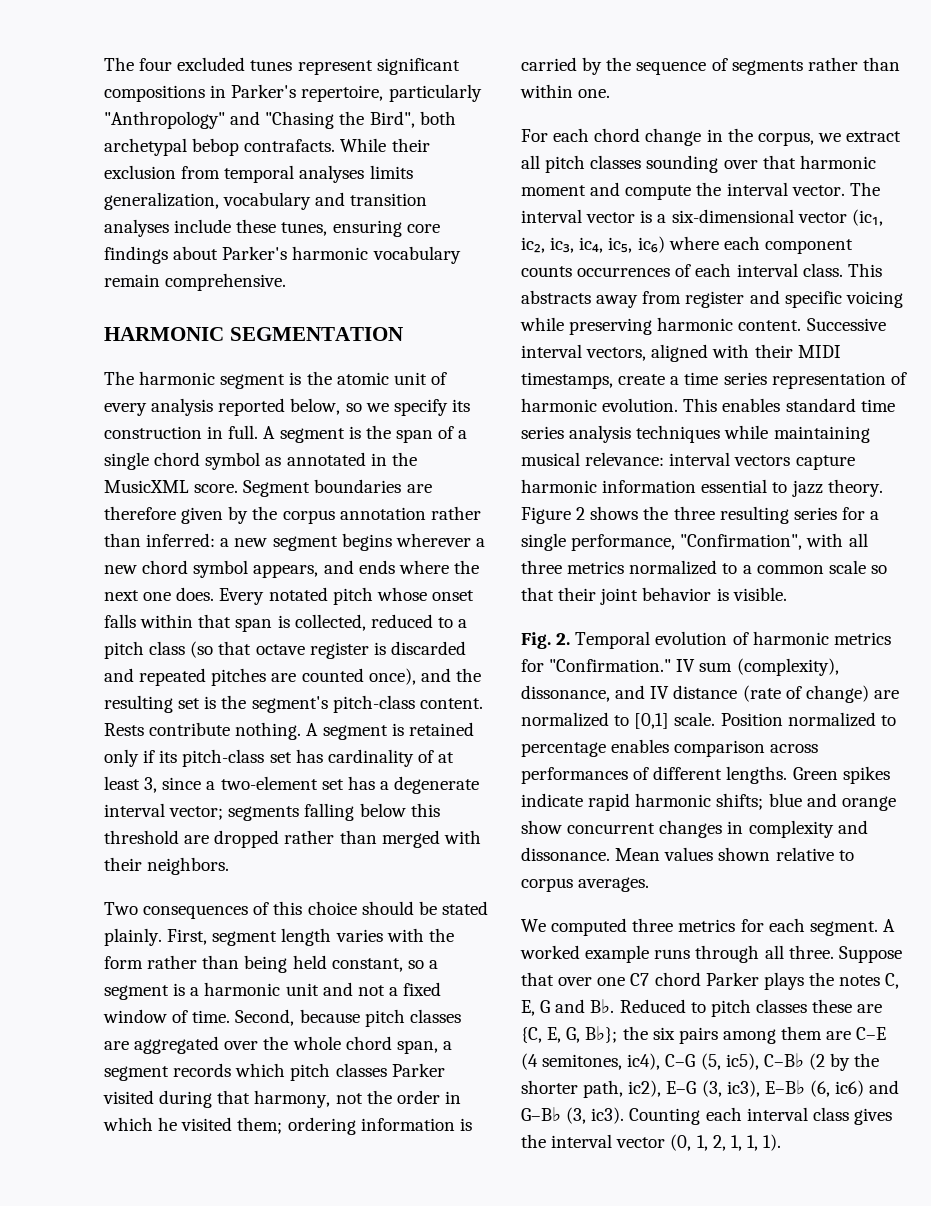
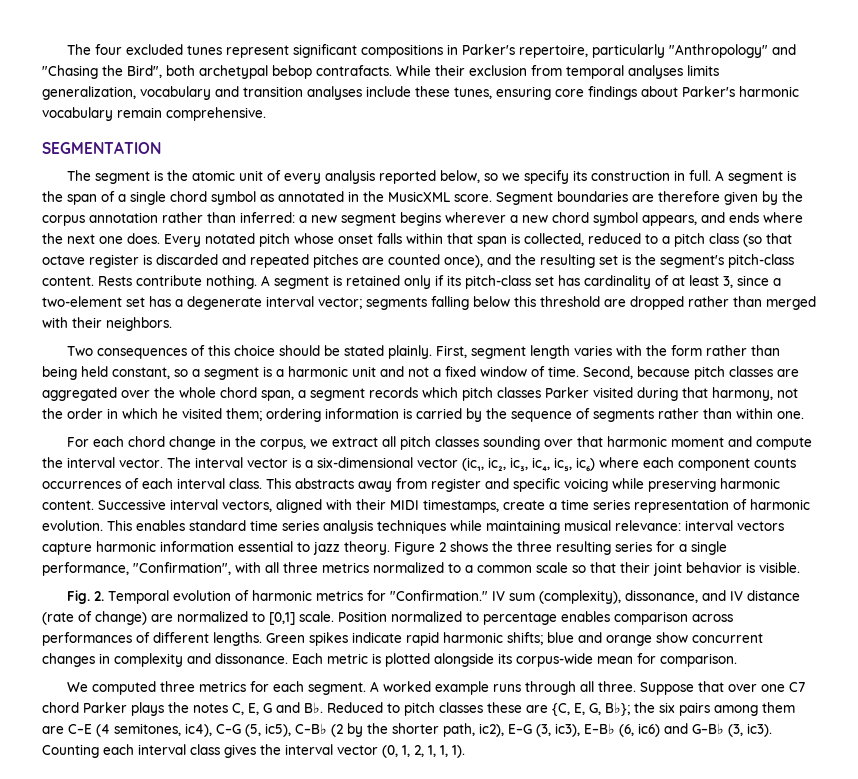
[104,327,224,341] HARMONIC -> (266, 114) none
[139,371,216,385] harmonic -> (92, 175) none
[615,847,854,861] [521,877,650,892] Mean values shown relative to corpus averages. -> [292,653,737,667] Each metric is plotted alongside its corpus-wide mean for comparison.

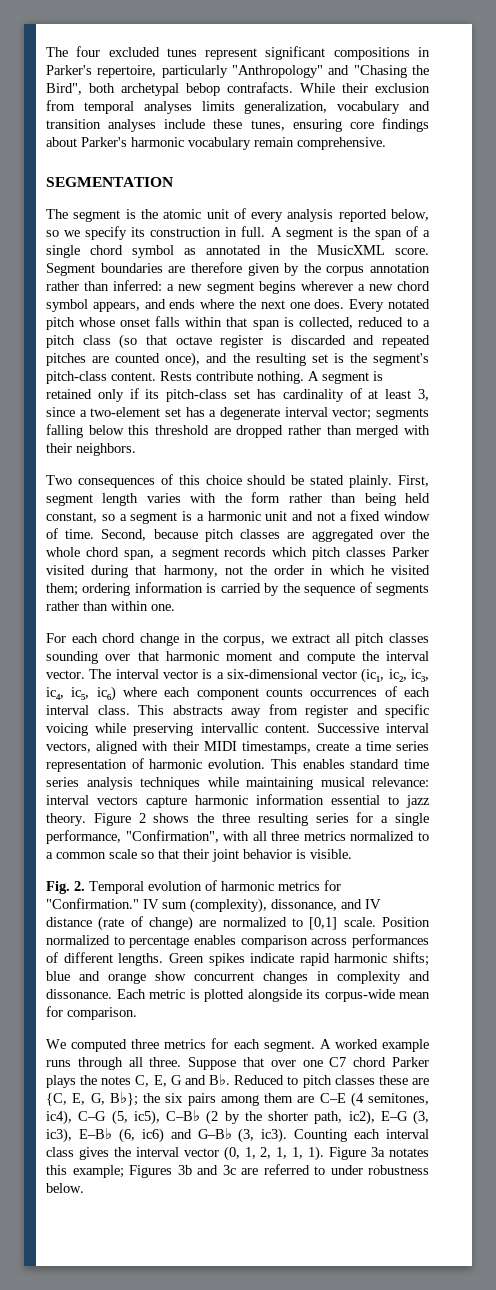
[720,478,780,489] harmonic -> [200,723,258,733] intervallic
(465, 751) none -> [329,1147,429,1160] [46,1164,429,1178] [46,1183,84,1193] Figure 3a notates this example; Figures 3b and 3c are referred to under robustness below.

